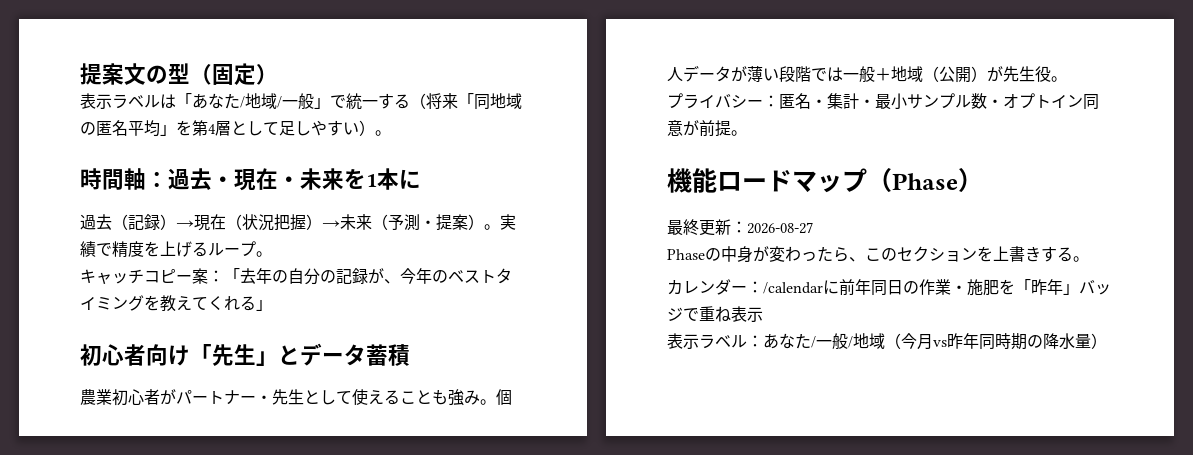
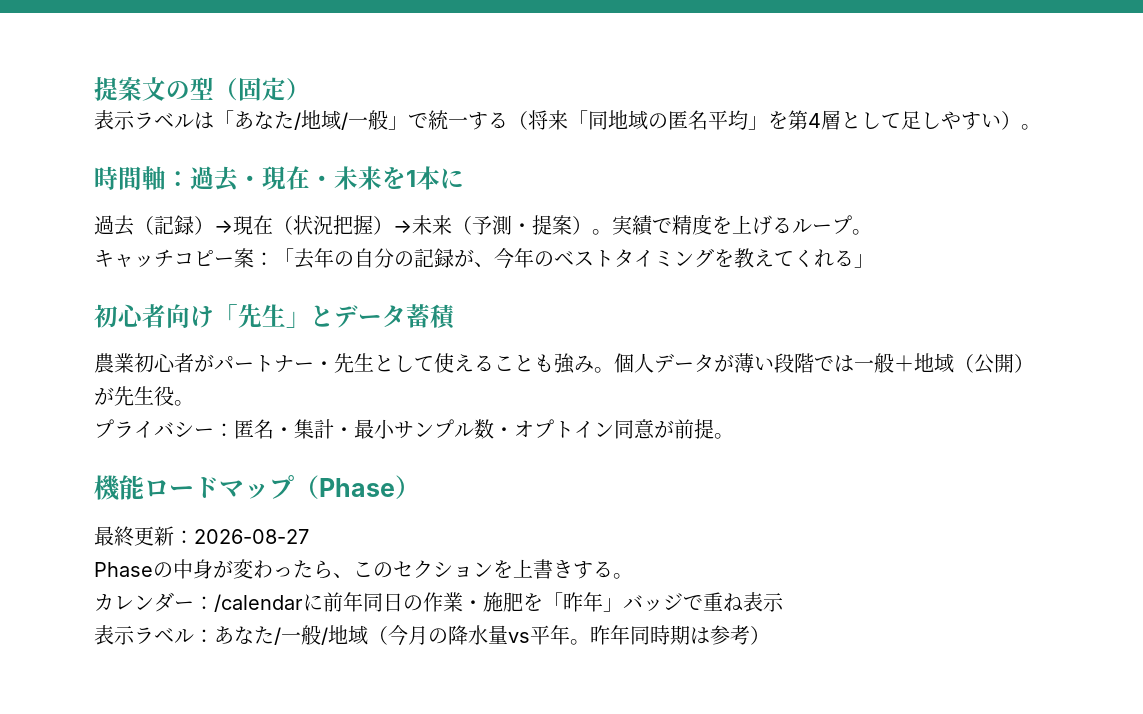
[933,340,947,347] vs -> [428,625,590,645] の降水量vs平年。
[1027,333,1091,349] の降水量 -> [690,625,750,645] は参考

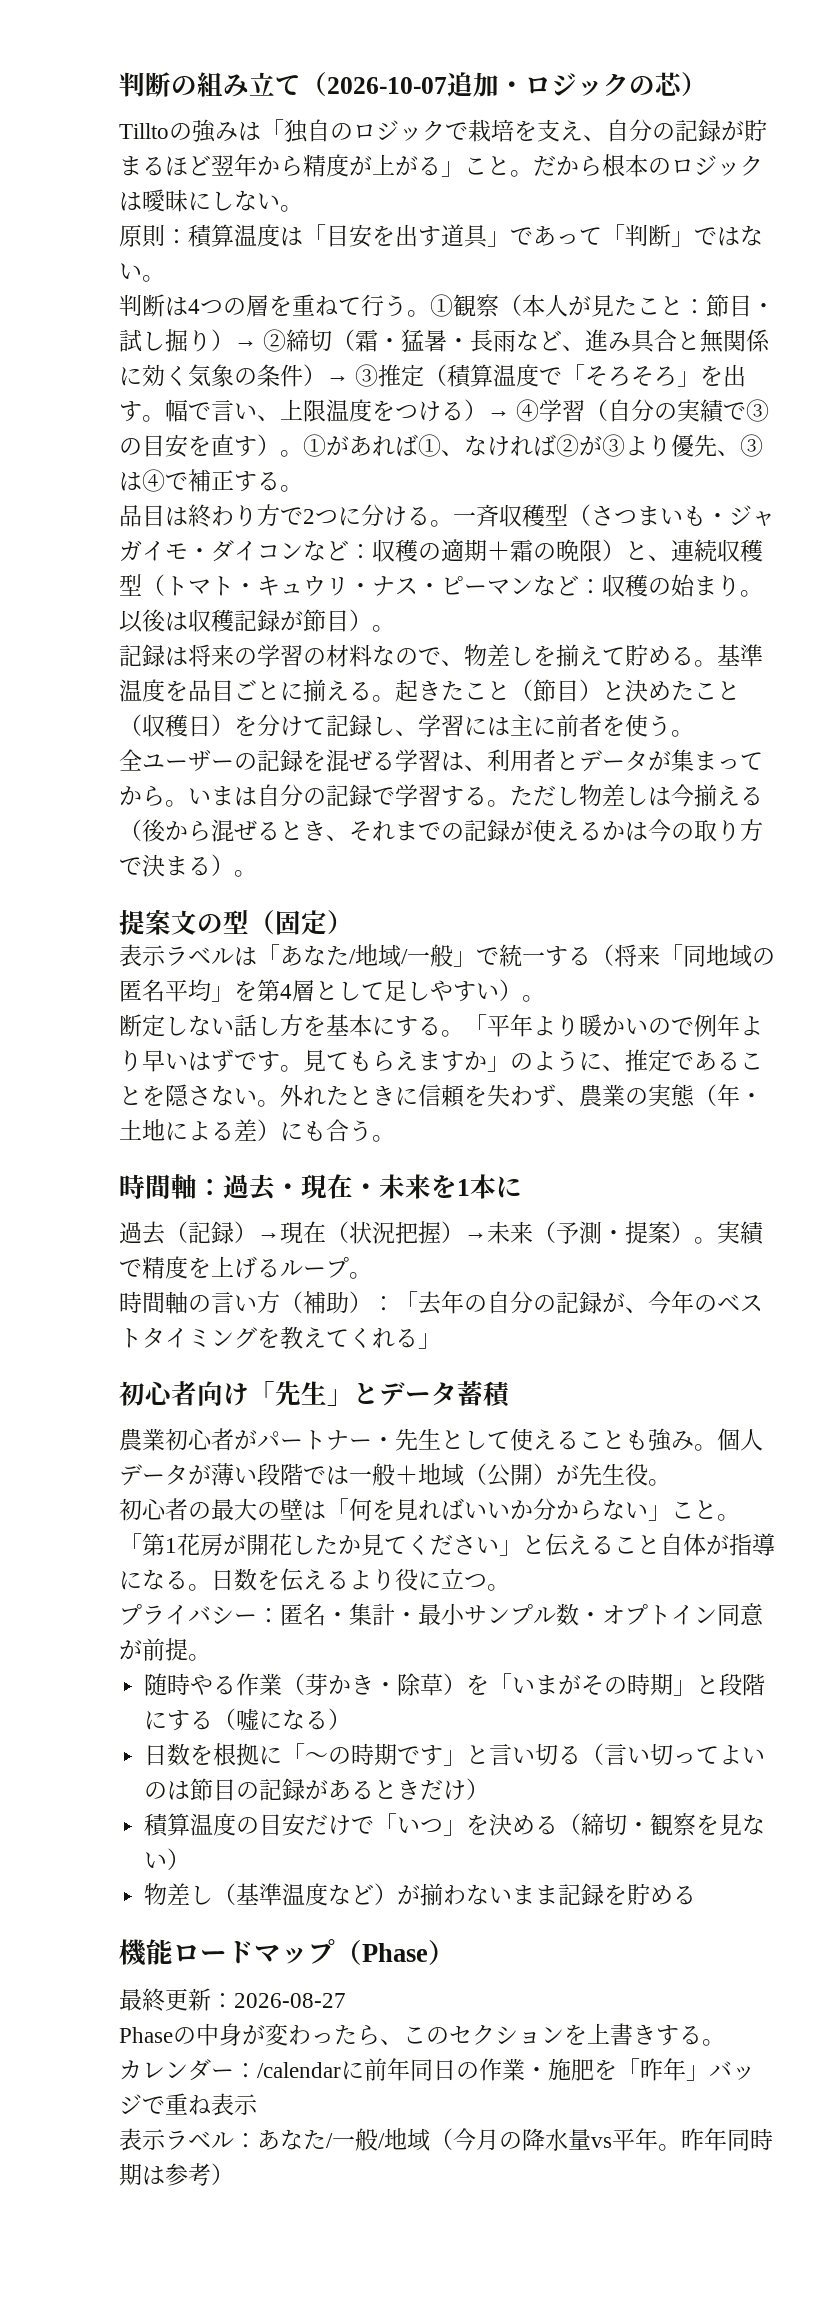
(94, 89) none -> [119,72,707,97] [119,119,767,143] [119,154,763,177] [119,189,303,212] [119,224,763,248] [119,263,165,282] [119,294,775,317] [119,329,771,353] [119,364,747,388] [119,399,770,423] [119,434,763,458] [119,469,303,492] [119,504,775,528] [119,539,763,562] [119,574,763,597] [119,609,395,633] [119,644,763,667] [119,679,740,702] [119,714,694,737] [119,749,763,772] [119,784,763,807] [119,819,763,842] [119,854,257,877] 判断の組み立て（2026-10-07追加・ロジックの芯） // Tilltoの強みは「独自のロジックで栽培を支え、自分の記録が貯まるほど翌年から精度が上がる」こと。だから根本のロジックは曖昧にしない。 // 原則：積算温度は「目安を出す道具」であって「判断」ではない。 // 判断は4つの層を重ねて行う。①観察（本人が見たこと：節目・試し掘り）→ ②締切（霜・猛暑・長雨など、進み具合と無関係に効く気象の条件）→ ③推定（積算温度で「そろそろ」を出す。幅で言い、上限温度をつける）→ ④学習（自分の実績で③の目安を直す）。①があれば①、なければ②が③より優先、③は④で補正する。 // 品目は終わり方で2つに分ける。一斉収穫型（さつまいも・ジャガイモ・ダイコンなど：収穫の適期＋霜の晩限）と、連続収穫型（トマト・キュウリ・ナス・ピーマンなど：収穫の始まり。以後は収穫記録が節目）。 // 記録は将来の学習の材料なので、物差しを揃えて貯める。基準温度を品目ごとに揃える。起きたこと（節目）と決めたこと（収穫日）を分けて記録し、学習には主に前者を使う。 // 全ユーザーの記録を混ぜる学習は、利用者とデータが集まってから。いまは自分の記録で学習する。ただし物差しは今揃える（後から混ぜるとき、それまでの記録が使えるかは今の取り方で決まる）。 //
(1041, 127) none -> [119,1014,763,1037] [119,1049,763,1072] [119,1084,763,1108] [119,1119,395,1142] // 断定しない話し方を基本にする。「平年より暖かいので例年より早いはずです。見てもらえますか」のように、推定であることを隠さない。外れたときに信頼を失わず、農業の実態（年・土地による差）にも合う。
[94,248,254,268] キャッチコピー案 -> [119,1291,372,1314] 時間軸の言い方（補助）
(194, 403) none -> [119,1498,740,1521] [119,1533,775,1557] [119,1568,510,1592] // 初心者の最大の壁は「何を見ればいいか分からない」こと。「第1花房が開花したか見てください」と伝えること自体が指導になる。日数を伝えるより役に立つ。
(734, 436) none -> [144,1673,766,1696] [144,1708,352,1731] [144,1743,766,1766] [144,1778,490,1801] [144,1813,766,1837] [144,1848,191,1870] [144,1883,697,1906] // 随時やる作業（芽かき・除草）を「いまがその時期」と段階にする（嘘になる） // 日数を根拠に「〜の時期です」と言い切る（言い切ってよいのは節目の記録があるときだけ） // 積算温度の目安だけで「いつ」を決める（締切・観察を見ない） // 物差し（基準温度など）が揃わないまま記録を貯める

